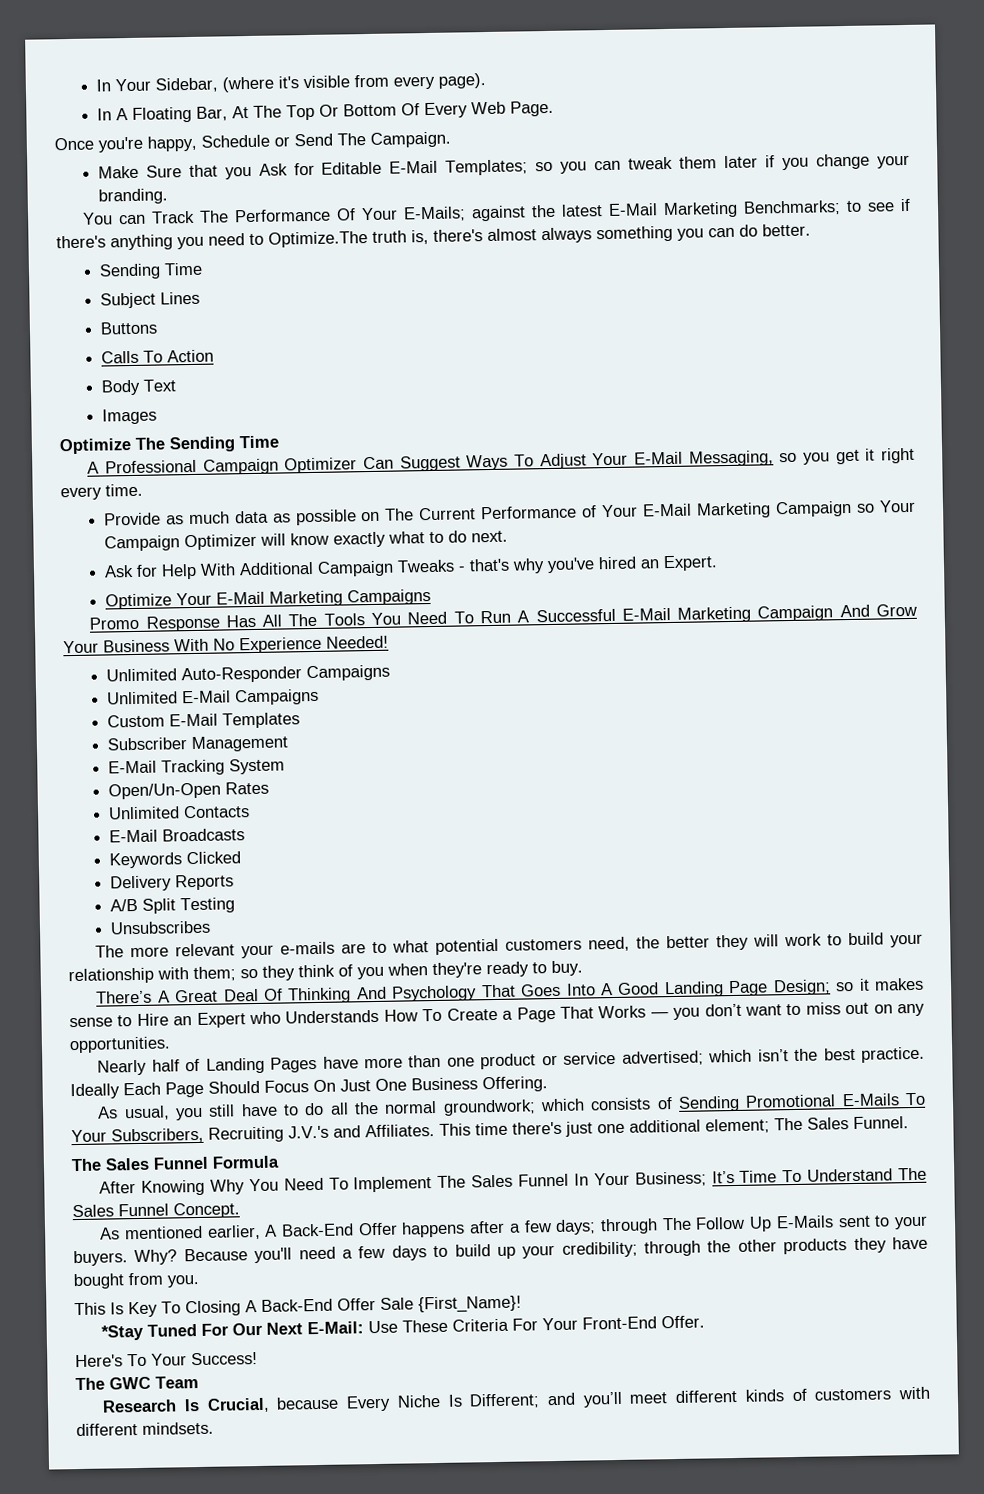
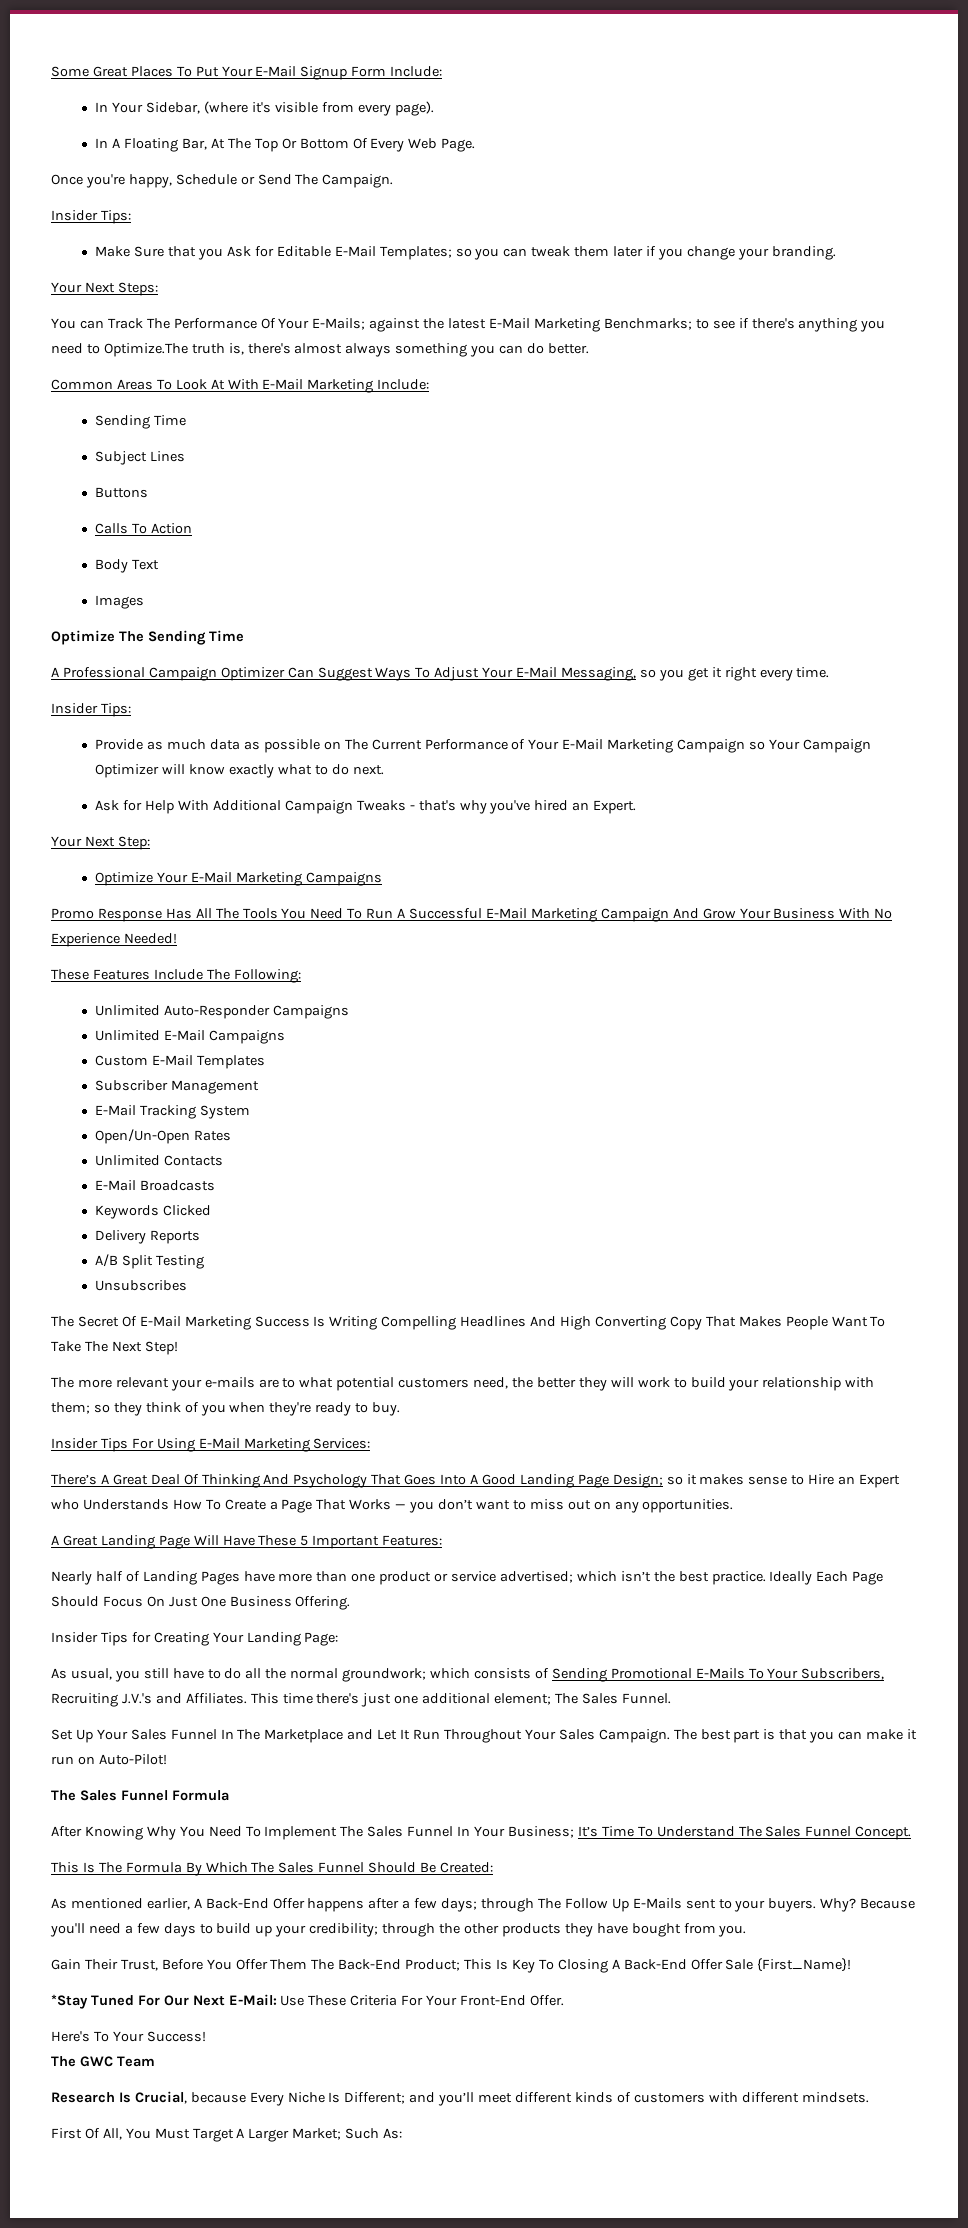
(95, 85) none -> [51,66,443,80] Some Great Places To Put Your E-Mail Signup Form Include: //
(451, 139) none -> [51,210,131,224] // Insider Tips:
(168, 196) none -> [51,282,158,296] // Your Next Steps:
(811, 230) none -> [51,379,430,393] // Common Areas To Look At With E-Mail Marketing Include:
(143, 490) none -> [51,703,131,717] // Insider Tips:
(718, 563) none -> [51,836,150,850] // Your Next Step:
(389, 642) none -> [51,969,301,983] // These Features Include The Following:
(211, 927) none -> [51,1316,886,1330] [51,1341,178,1355] // The Secret Of E-Mail Marketing Success Is Writing Compelling Headlines And High Converting Copy That Makes People Want To Take The Next Step!
(583, 968) none -> [51,1438,371,1452] // Insider Tips For Using E-Mail Marketing Services:
(171, 1045) none -> [51,1535,443,1549] // A Great Landing Page Will Have These 5 Important Features:
(548, 1084) none -> [51,1632,339,1646] // Insider Tips for Creating Your Landing Page:
(909, 1122) none -> [51,1729,917,1743] [51,1754,167,1765] // Set Up Your Sales Funnel In The Marketplace and Let It Run Throughout Your Sales Campaign. The best part is that you can make it run on Auto-Pilot!
(240, 1210) none -> [51,1862,494,1876] // This Is The Formula By Which The Sales Funnel Should Be Created:
(200, 1281) none -> [51,1959,461,1971] Gain Their Trust, Before You Offer Them The Back-End Product;
(214, 1428) none -> [51,2128,403,2142] // First Of All, You Must Target A Larger Market; Such As:

